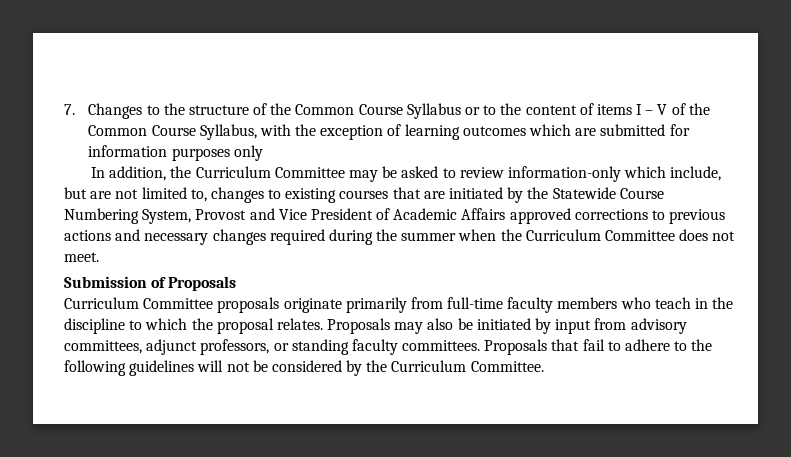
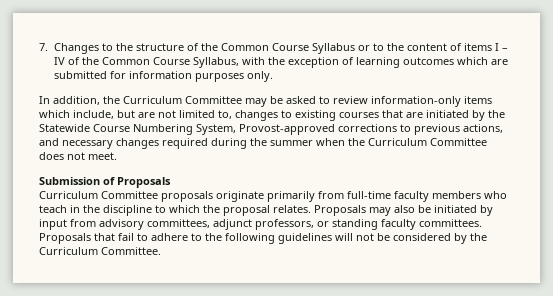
[657,104,668,115] V -> [53,57,65,65] IV
[233,145,263,161] only -> [246,71,273,82] only.
(621, 174) none -> [464,96,492,104] items
[195,208,571,224] Provost and Vice President of Academic Affairs approved -> [239,124,335,135] Provost-approved
[64,230,111,241] actions -> [463,124,503,133] actions,

